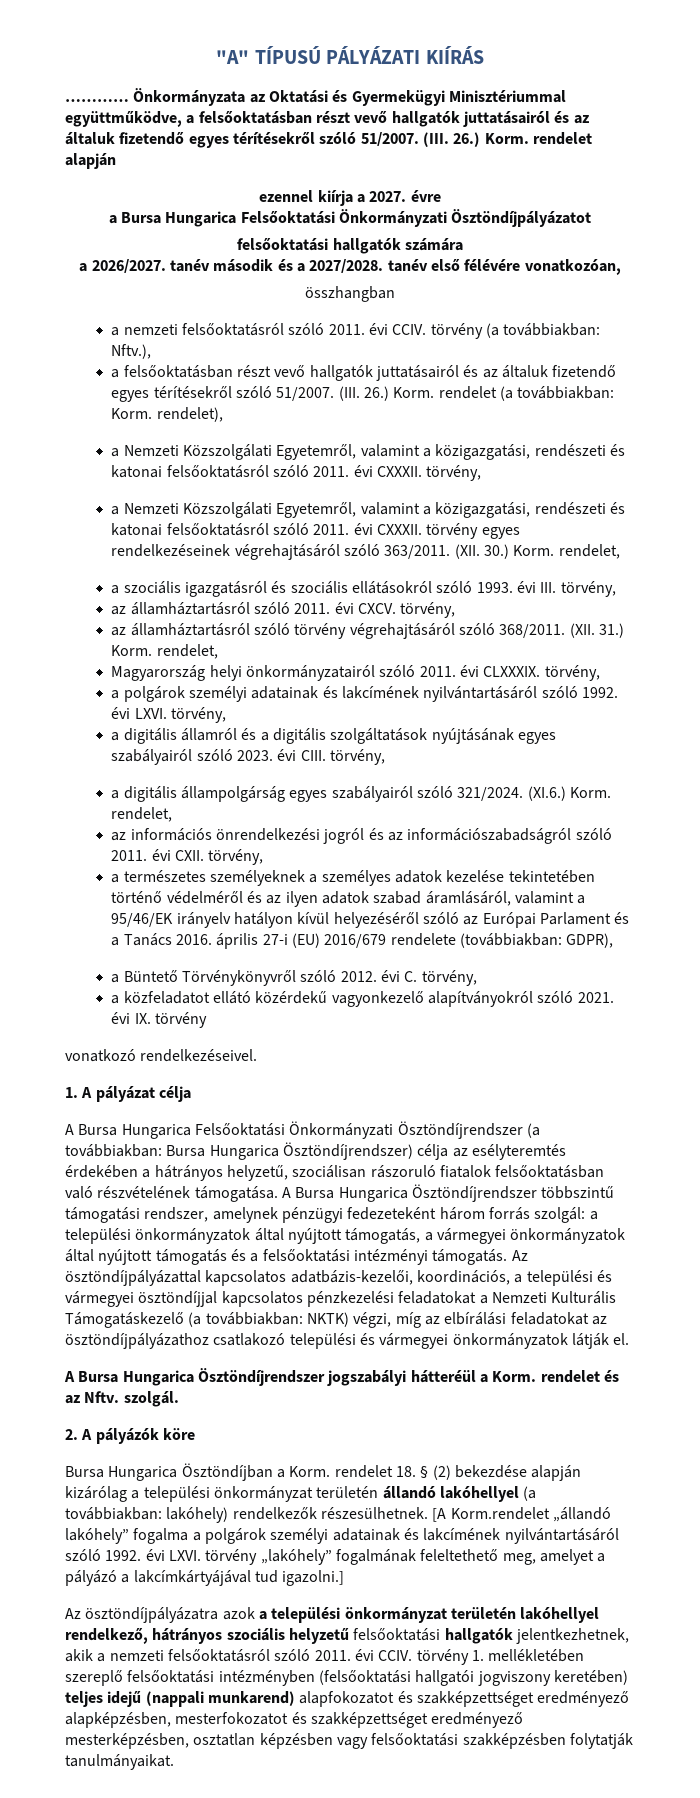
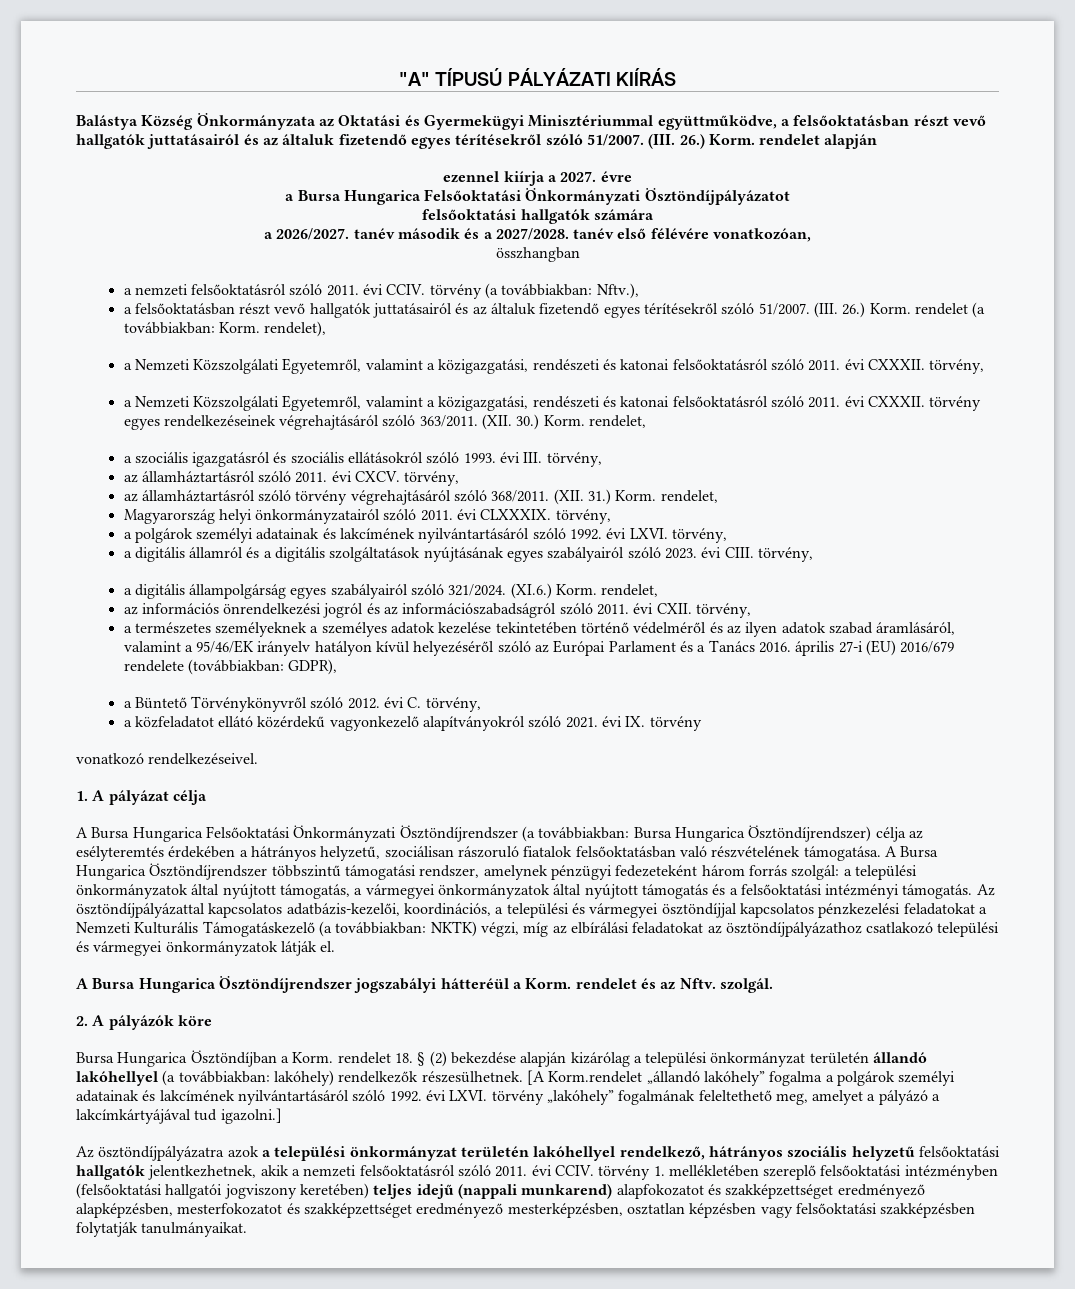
[65,99,129,102] ………… -> [76,115,194,130] Balástya Község

